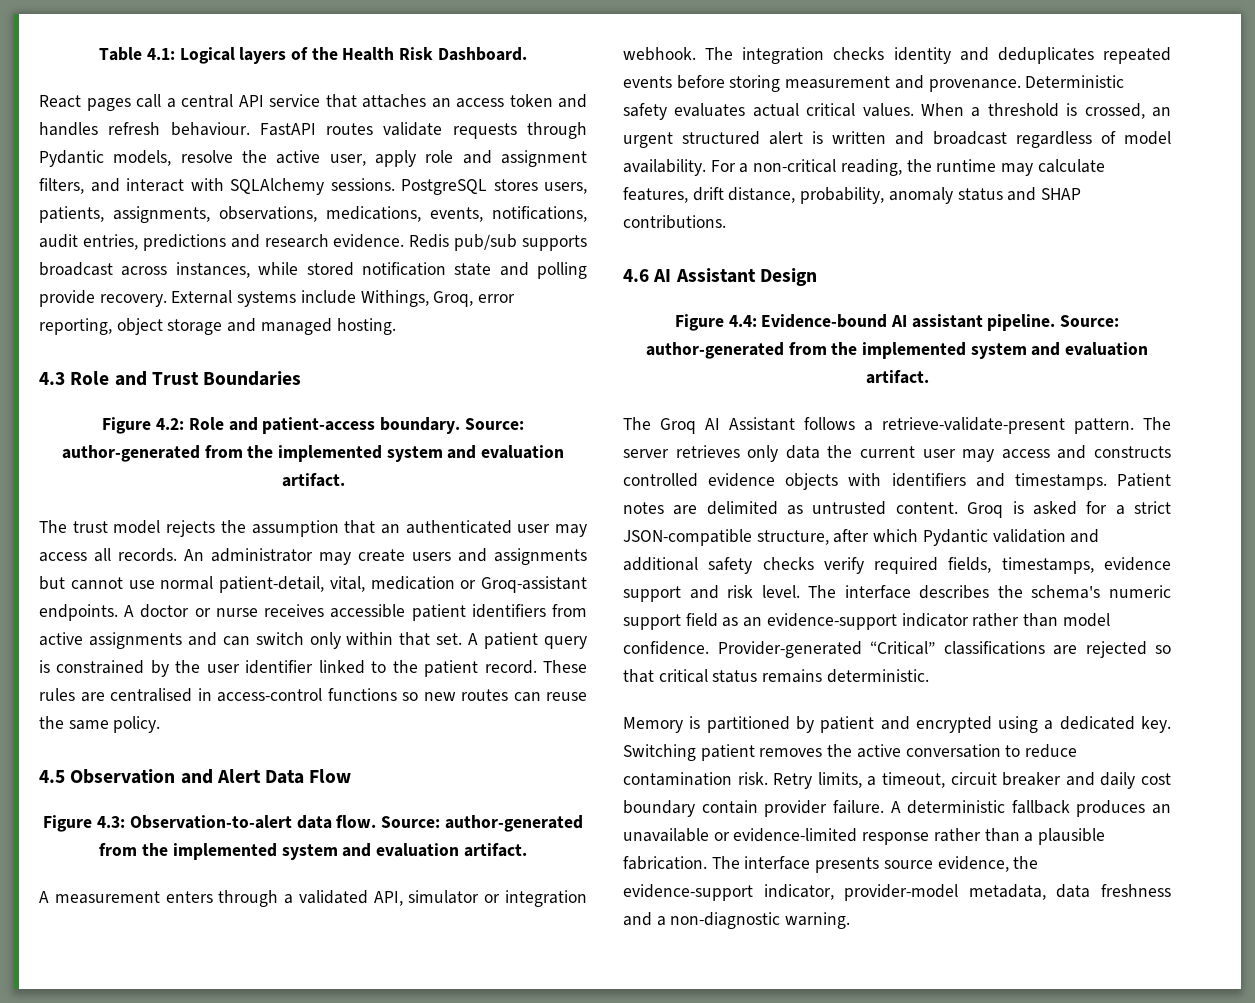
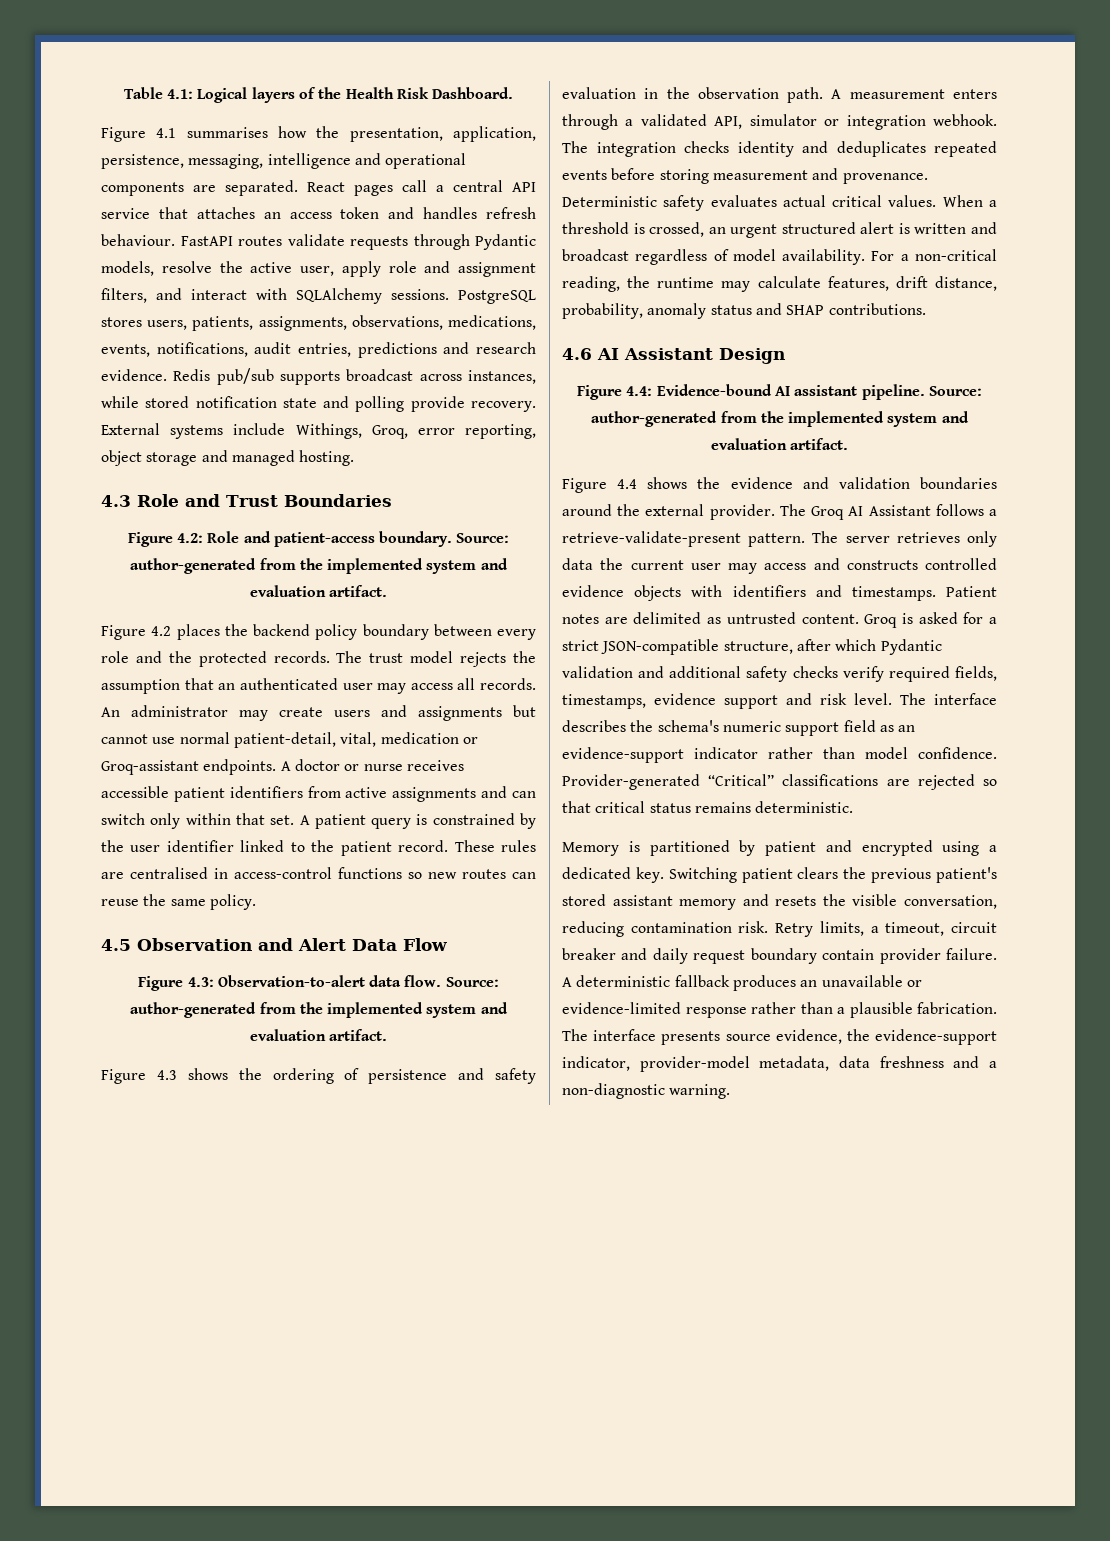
(527, 54) none -> [101,126,536,142] [101,153,467,169] [101,180,298,196] Figure 4.1 summarises how the presentation, application, persistence, messaging, intelligence and operational components are separated.
(345, 480) none -> [101,624,536,640] [101,651,330,667] Figure 4.2 places the backend policy boundary between every role and the protected records.
(527, 850) none -> [101,1068,536,1084] [562,87,824,103] Figure 4.3 shows the ordering of persistence and safety evaluation in the observation path.
(929, 377) none -> [562,477,997,493] [562,504,775,520] Figure 4.4 shows the evidence and validation boundaries around the external provider.
[759,744,1078,758] removes the active conversation to reduce -> [797,867,997,883] [562,894,997,910] [562,921,624,937] clears the previous patient's stored assistant memory and resets the visible conversation, reducing
[1141,773,1171,785] cost -> [693,950,746,964] request

